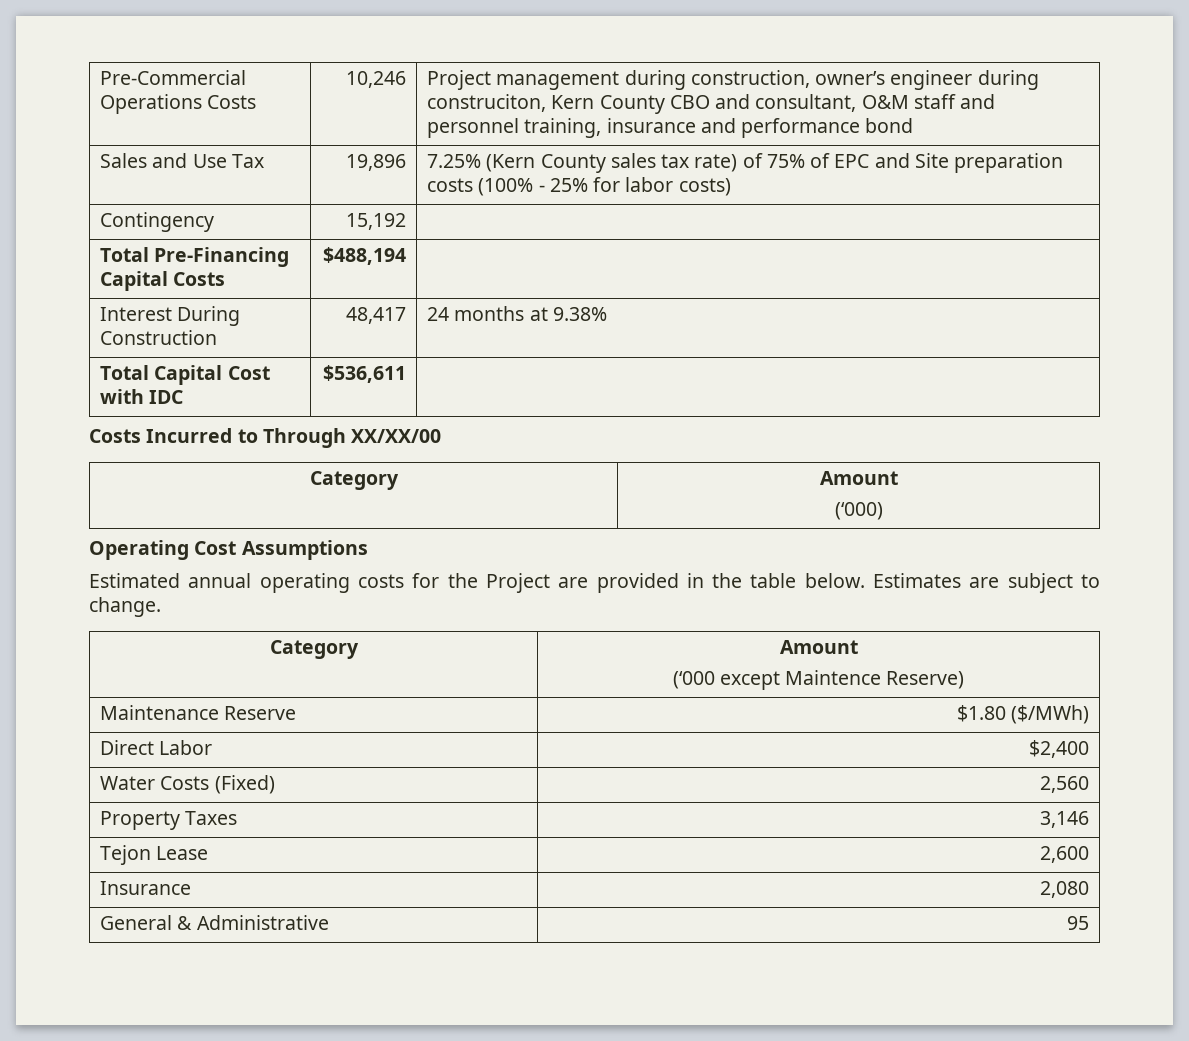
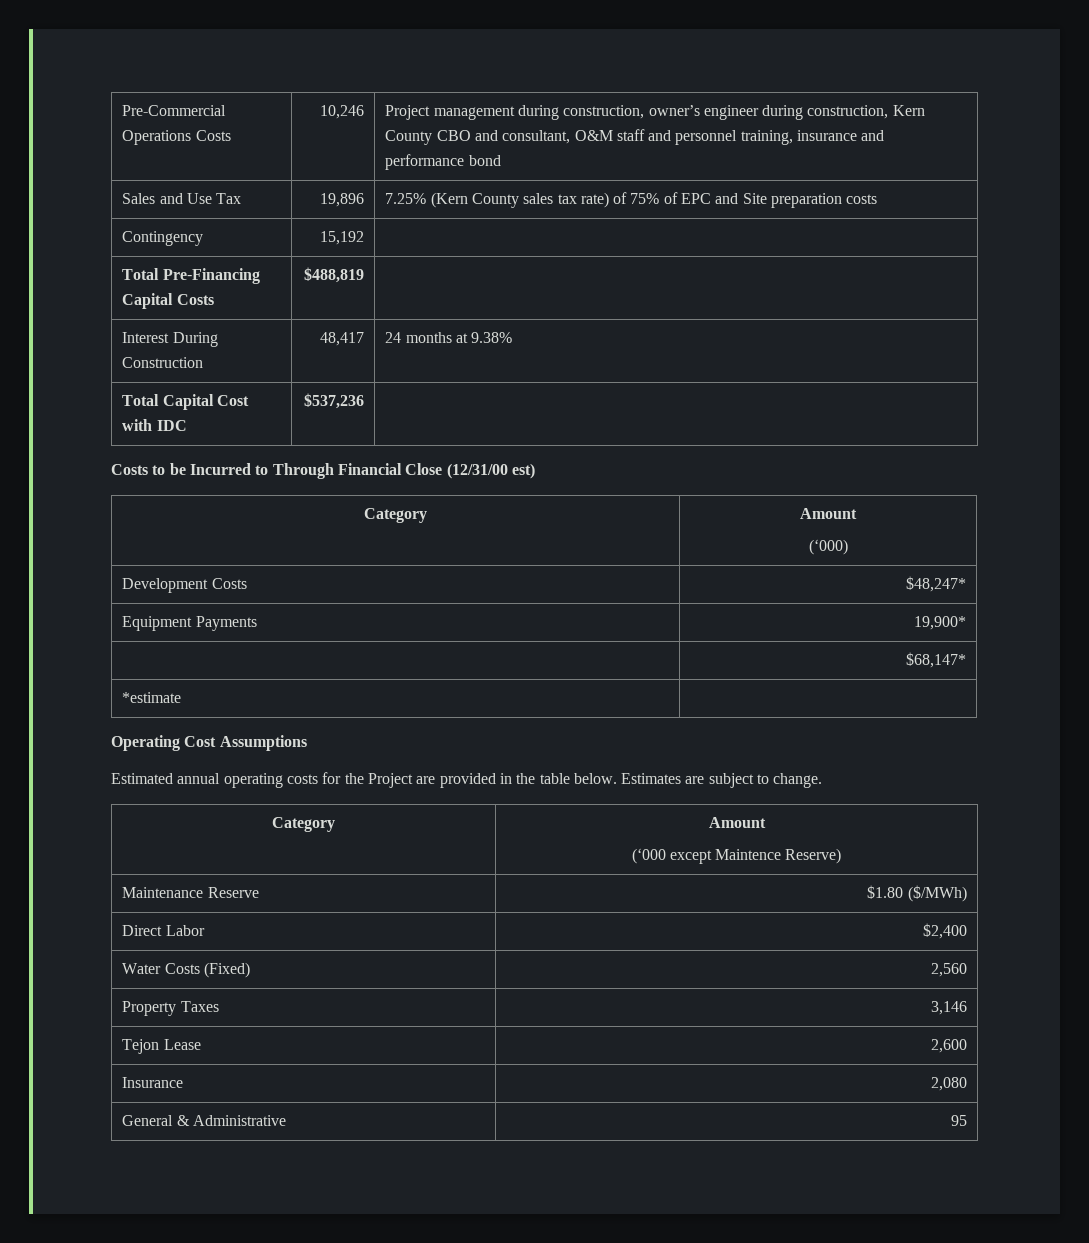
[427,94,547,112] construciton, -> [807,105,889,119] construction,
[478,177,731,196] (100% - 25% for labor costs) -> (878, 199) none
[322,247,406,265] $488,194 -> [303,267,364,283] $488,819
[322,365,406,383] [89,429,141,443] $536,611 | // Costs -> [303,393,364,409] [111,463,186,475] $537,236 | // Costs to be
[351,429,442,443] XX/XX/00 -> [337,463,535,479] Financial Close (12/31/00 est)
(883, 511) none -> [122,578,247,593] [905,576,966,592] [122,616,257,631] [913,616,966,630] [905,652,966,668] [122,692,182,703] // Development Costs | $48,247* // Equipment Payments | 19,900* // | $68,147* // *estimate |

